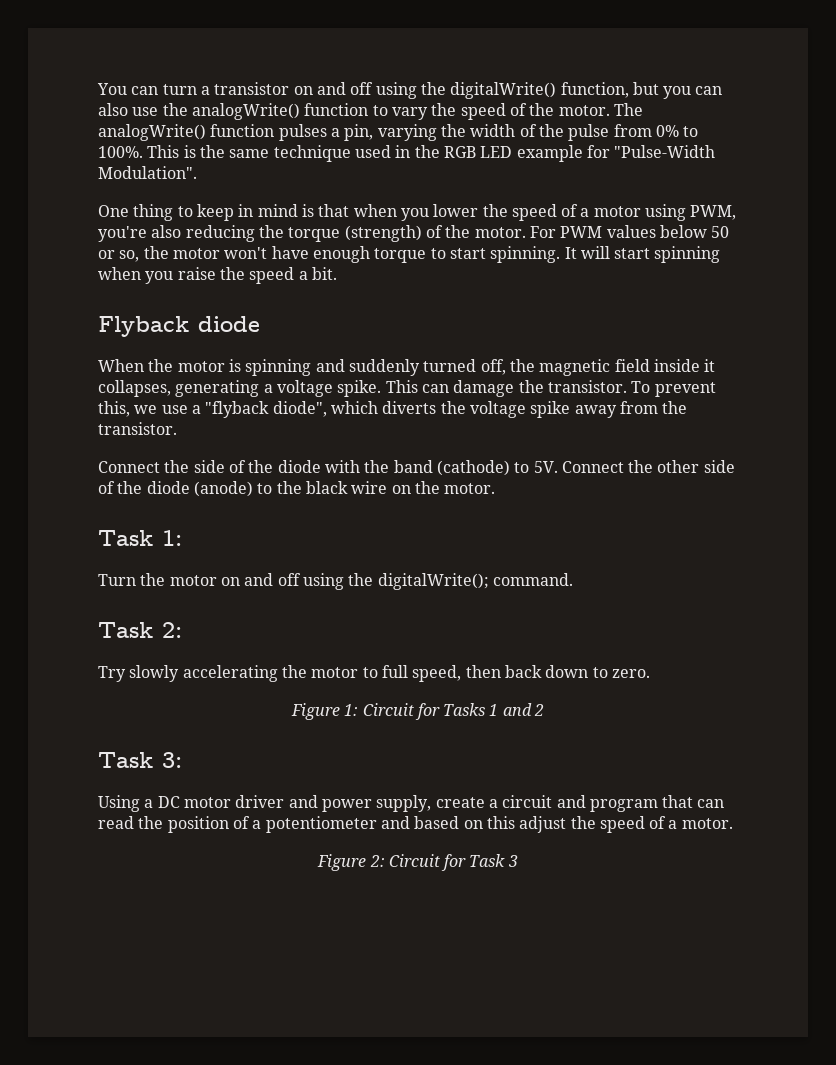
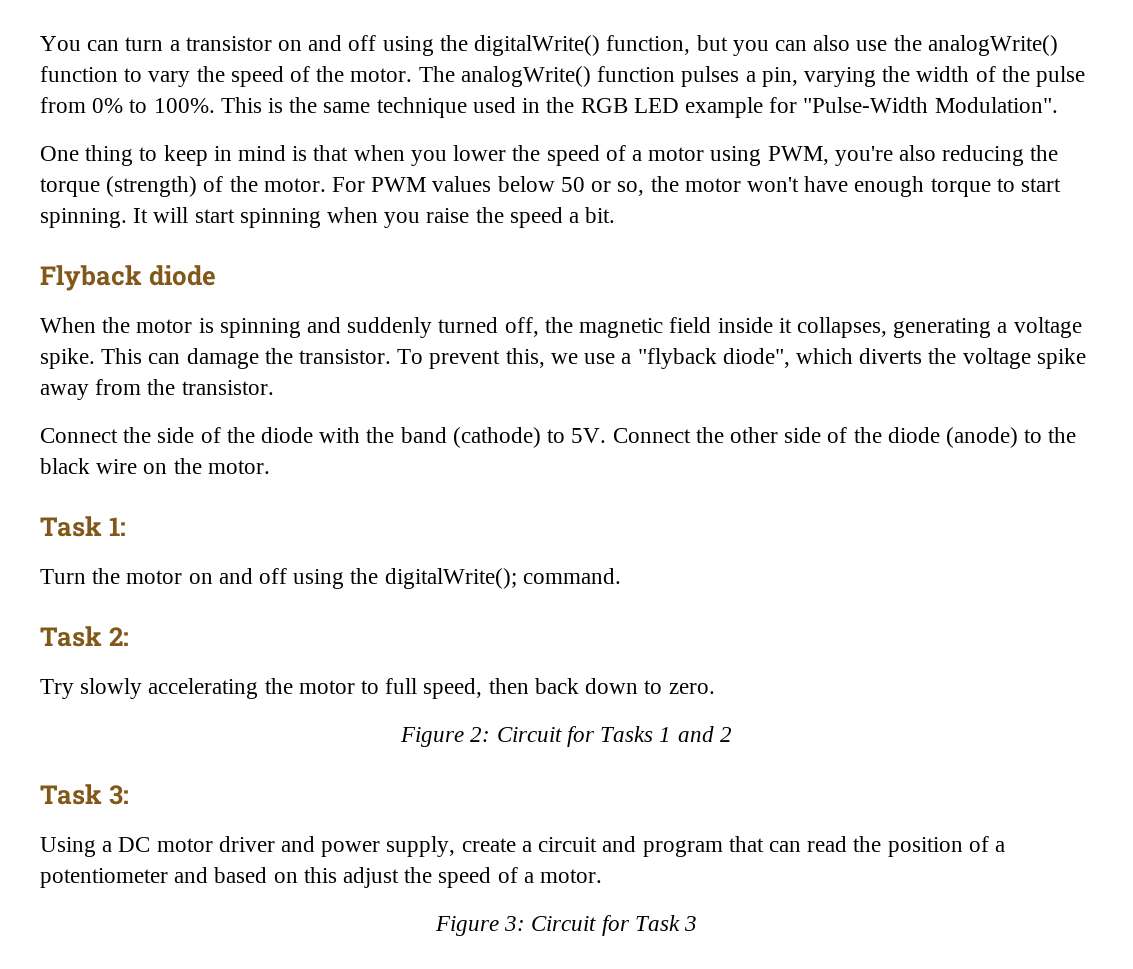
[344,704,359,716] 1: -> [470,727,491,742] 2:
[369,855,385,867] 2: -> [504,916,526,931] 3:

